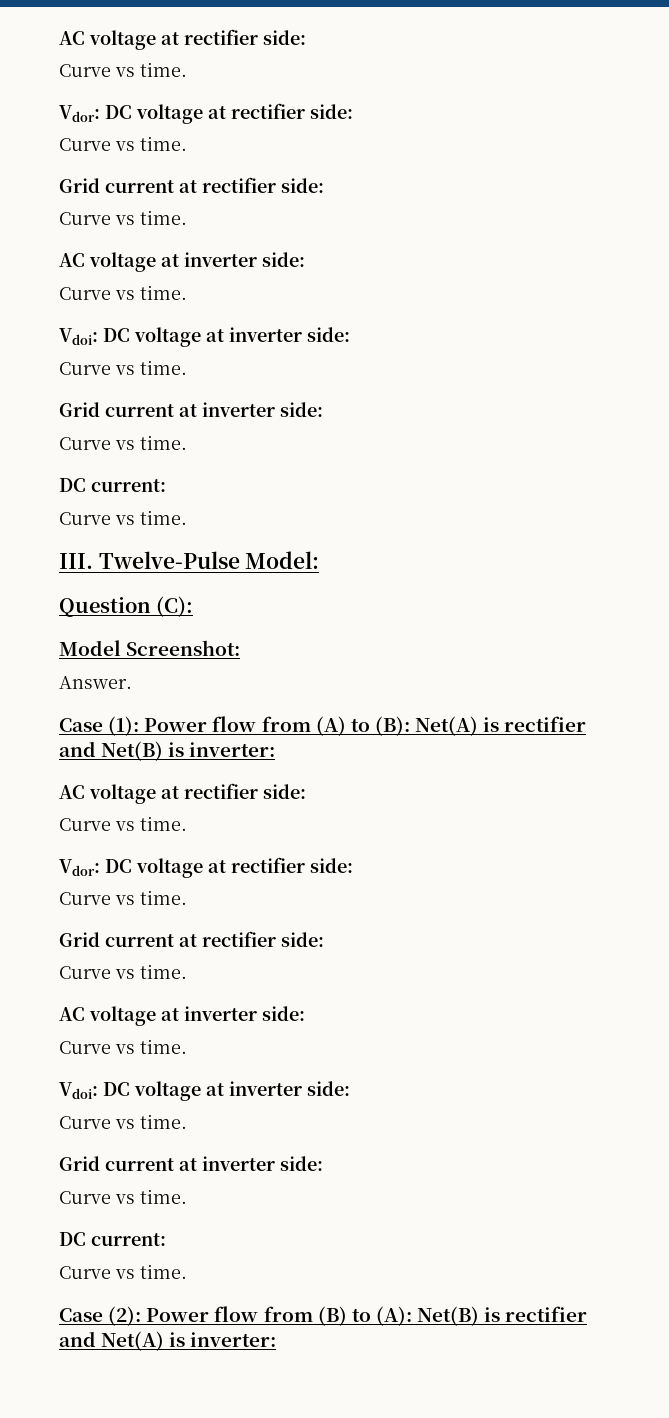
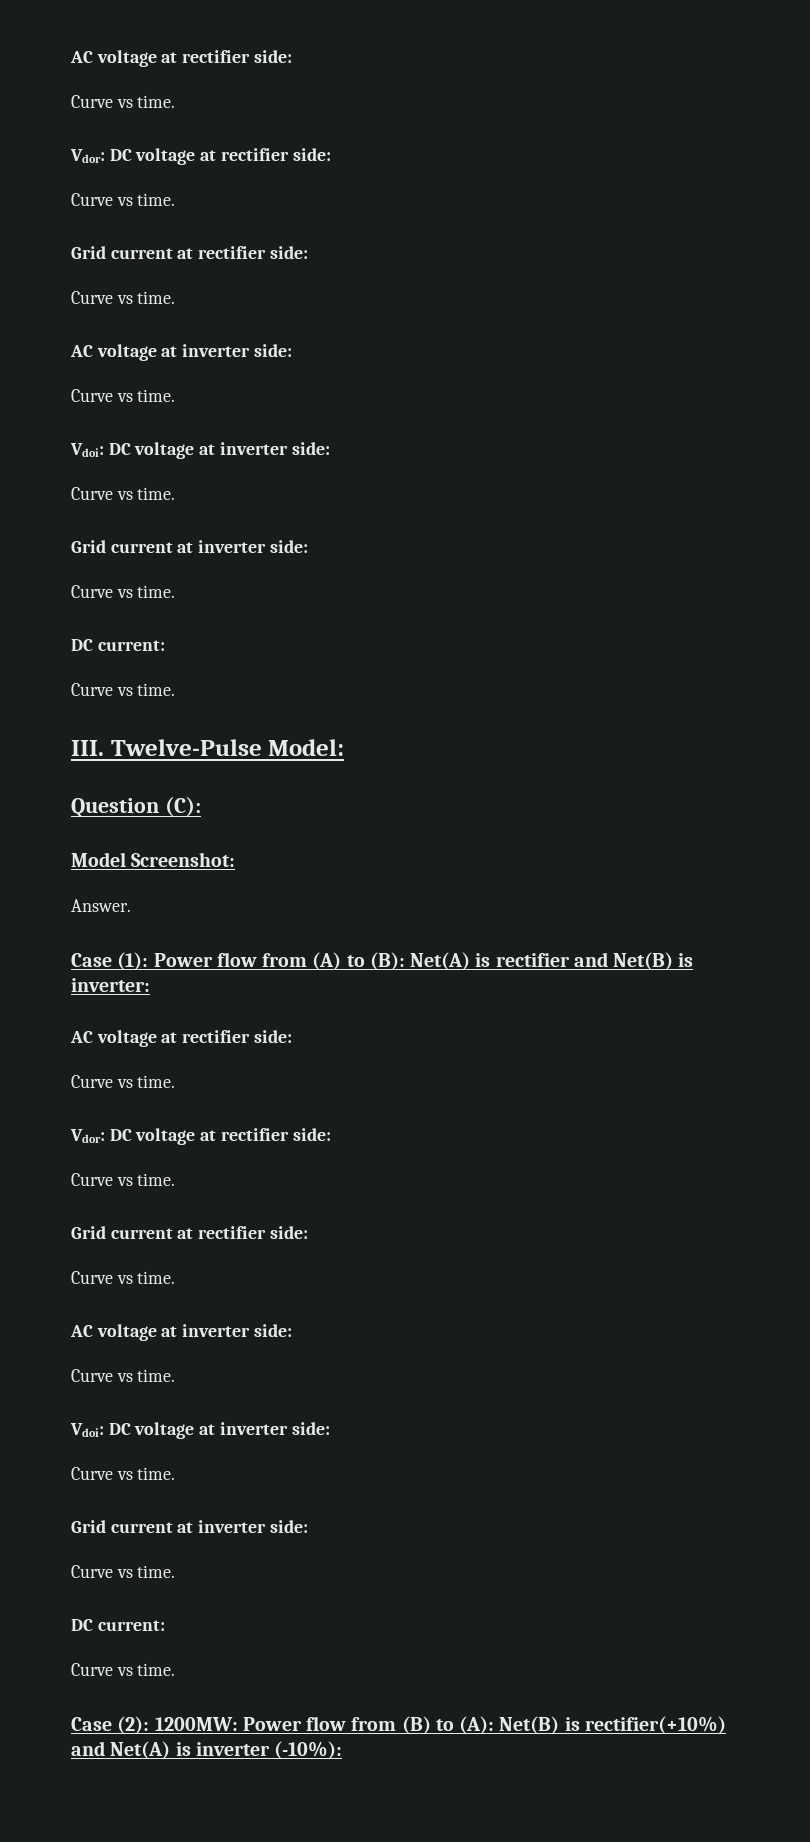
(142, 1316) none -> [154,1717,238,1731] 1200MW:
[505,1306,588,1322] rectifier -> [584,1716,726,1735] rectifier(+10%)
[190,1332,277,1347] inverter: -> [195,1741,343,1760] inverter (-10%):

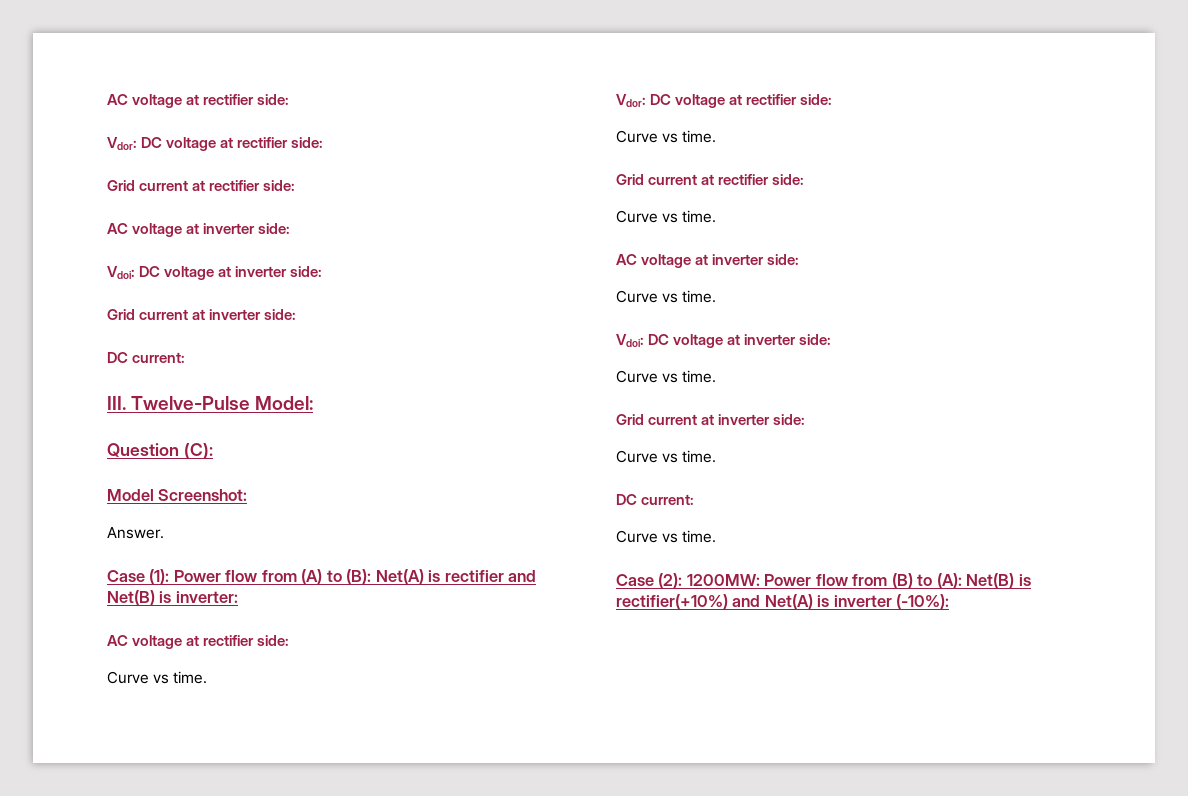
[70,50,292,67] [71,95,176,108] [70,148,331,165] [71,193,176,206] [71,246,308,259] [71,291,176,304] [70,344,292,361] [71,389,176,402] [70,442,330,459] [71,487,176,500] [71,540,308,553] [71,585,176,598] [71,639,165,651] [71,683,176,696] AC voltage at rectifier side: // Curve vs time. // Vdor: DC voltage at rectifier side: // Curve vs time. // Grid current at rectifier side: // Curve vs time. // AC voltage at inverter side: // Curve vs time. // Vdoi: DC voltage at inverter side: // Curve vs time. // Grid current at inverter side: // Curve vs time. // DC current: // Curve vs time. -> [107,94,290,108] [107,137,324,151] [107,180,296,191] [107,223,291,237] [107,266,323,280] [107,309,297,320] [107,352,186,363] AC voltage at rectifier side: // Vdor: DC voltage at rectifier side: // Grid current at rectifier side: // AC voltage at inverter side: // Vdoi: DC voltage at inverter side: // Grid current at inverter side: // DC current:

